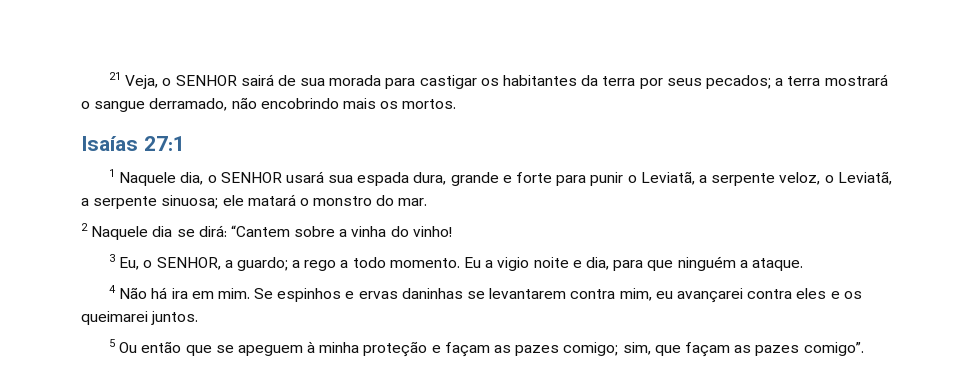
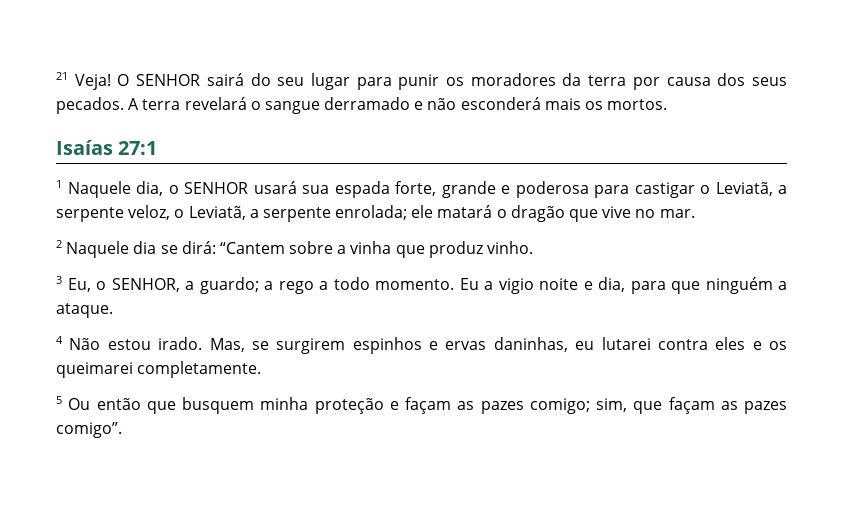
[125,74,888,89] [81,97,339,112] Veja, o SENHOR sairá de sua morada para castigar os habitantes da terra por seus pecados; a terra mostrará o sangue derramado, não encobrindo -> [74,73,788,90] [56,97,541,114] Veja! O SENHOR sairá do seu lugar para punir os moradores da terra por causa dos seus pecados. A terra revelará o sangue derramado e não esconderá
[413,172,447,185] dura, -> [395,181,436,196] forte,
[516,172,624,186] forte para punir -> [515,181,695,198] poderosa para castigar
[161,195,219,209] sinuosa; -> [335,205,408,220] enrolada;
[313,195,395,206] monstro do -> [510,205,656,222] dragão que vive no
[390,226,452,237] do vinho! -> [395,241,534,258] que produz vinho.
[151,287,743,303] há ira em mim. Se espinhos e ervas daninhas se levantarem contra mim, eu avançarei -> [107,337,651,354] estou irado. Mas, se surgirem espinhos e ervas daninhas, eu lutarei
[151,311,199,325] juntos. -> [137,361,262,378] completamente.
[215,341,316,356] se apeguem à -> [182,397,254,414] busquem

